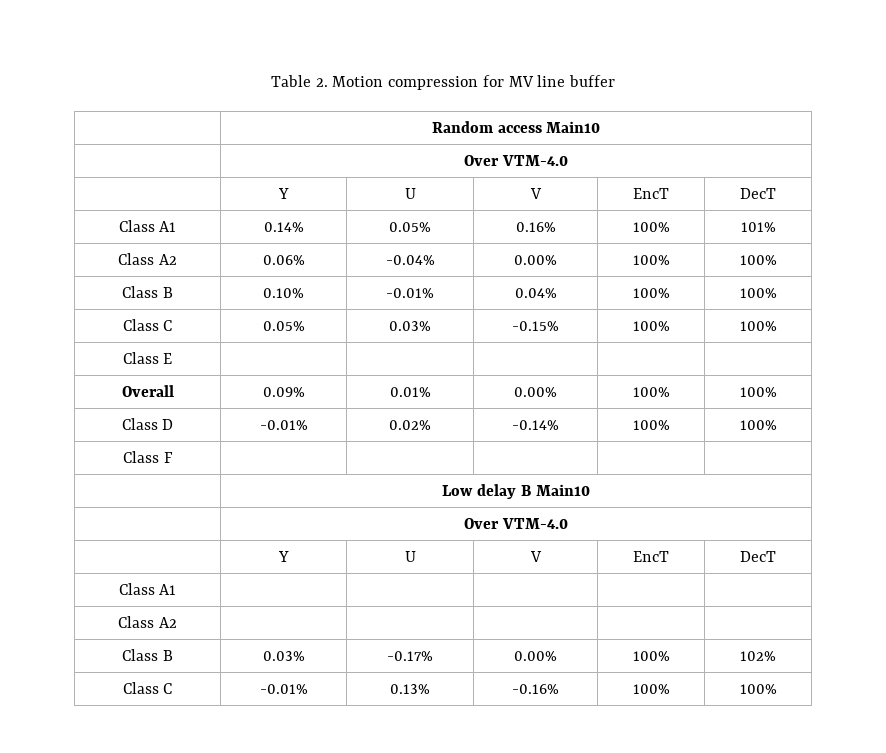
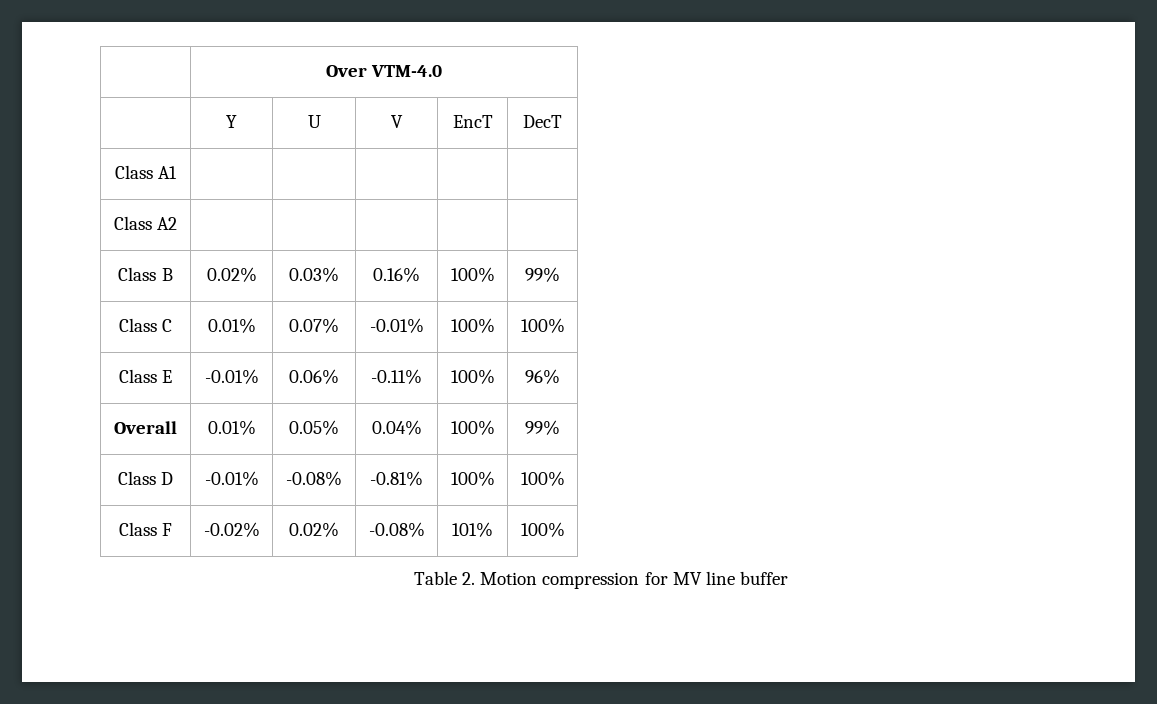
[270,75,616,90] [431,121,601,133] [464,155,568,166] [277,188,289,199] [404,188,416,199] [529,188,542,199] [633,188,669,199] [740,188,776,199] [118,220,177,232] [263,222,304,232] [389,222,431,232] [515,222,556,232] [632,222,670,232] [740,222,776,232] [118,253,177,265] [262,255,305,265] [385,255,435,265] [514,255,557,265] [632,255,670,265] [739,255,777,265] [122,286,173,298] [263,288,304,298] [386,288,434,298] [514,288,557,298] [632,288,670,298] [739,288,777,298] [122,319,173,331] [262,321,305,331] [389,321,431,331] [512,321,559,331] [632,321,670,331] [739,321,777,331] [122,352,173,364] [121,385,174,397] [262,387,305,397] [389,387,431,397] [514,387,557,397] [632,387,670,397] [739,387,777,397] [121,418,174,430] [259,420,308,430] [389,420,431,430] [512,420,559,430] [632,420,670,430] [739,420,777,430] [123,451,173,463] [442,484,590,499] Table 2. Motion compression for MV line buffer // | Random access Main10 // | Over VTM-4.0 // | Y | U | V | EncT | DecT // Class A1 | 0.14% | 0.05% | 0.16% | 100% | 101% // Class A2 | 0.06% | -0.04% | 0.00% | 100% | 100% // Class B | 0.10% | -0.01% | 0.04% | 100% | 100% // Class C | 0.05% | 0.03% | -0.15% | 100% | 100% // Class E | | | | | // Overall | 0.09% | 0.01% | 0.00% | 100% | 100% // Class D | -0.01% | 0.02% | -0.14% | 100% | 100% // Class F | | | | | // | Low delay B Main10 // -> (325, 71) none
[262,651,305,661] [387,651,433,661] [514,651,557,661] [632,651,670,661] [740,651,776,661] [122,682,173,694] [259,684,308,694] [390,684,430,694] [512,684,559,694] [632,684,670,694] [739,684,777,694] | 0.03% | -0.17% | 0.00% | 100% | 102% // Class C | -0.01% | 0.13% | -0.16% | 100% | 100% -> [206,267,257,282] [289,267,339,282] [373,267,420,282] [450,267,495,282] [525,267,560,282] [118,318,173,332] [207,318,256,333] [289,318,339,333] [369,318,424,333] [450,318,495,333] [520,318,565,333] [118,369,173,383] [204,369,259,384] [289,369,339,384] [371,369,422,384] [450,369,495,384] [525,369,560,384] [114,421,177,434] [207,420,256,435] [289,420,339,435] [371,420,422,435] [450,420,495,435] [525,420,560,435] [117,471,174,485] [204,471,259,486] [286,471,342,486] [370,471,423,486] [450,471,495,486] [520,471,565,486] [118,522,173,536] [203,522,260,537] [289,522,339,537] [368,522,425,537] [452,522,493,537] [520,522,565,537] [414,571,788,589] | 0.02% | 0.03% | 0.16% | 100% | 99% // Class C | 0.01% | 0.07% | -0.01% | 100% | 100% // Class E | -0.01% | 0.06% | -0.11% | 100% | 96% // Overall | 0.01% | 0.05% | 0.04% | 100% | 99% // Class D | -0.01% | -0.08% | -0.81% | 100% | 100% // Class F | -0.02% | 0.02% | -0.08% | 101% | 100% // Table 2. Motion compression for MV line buffer

